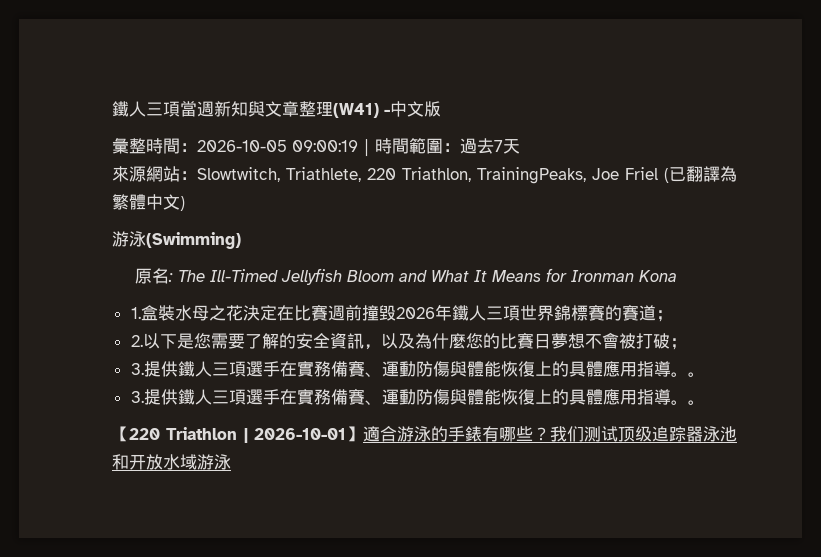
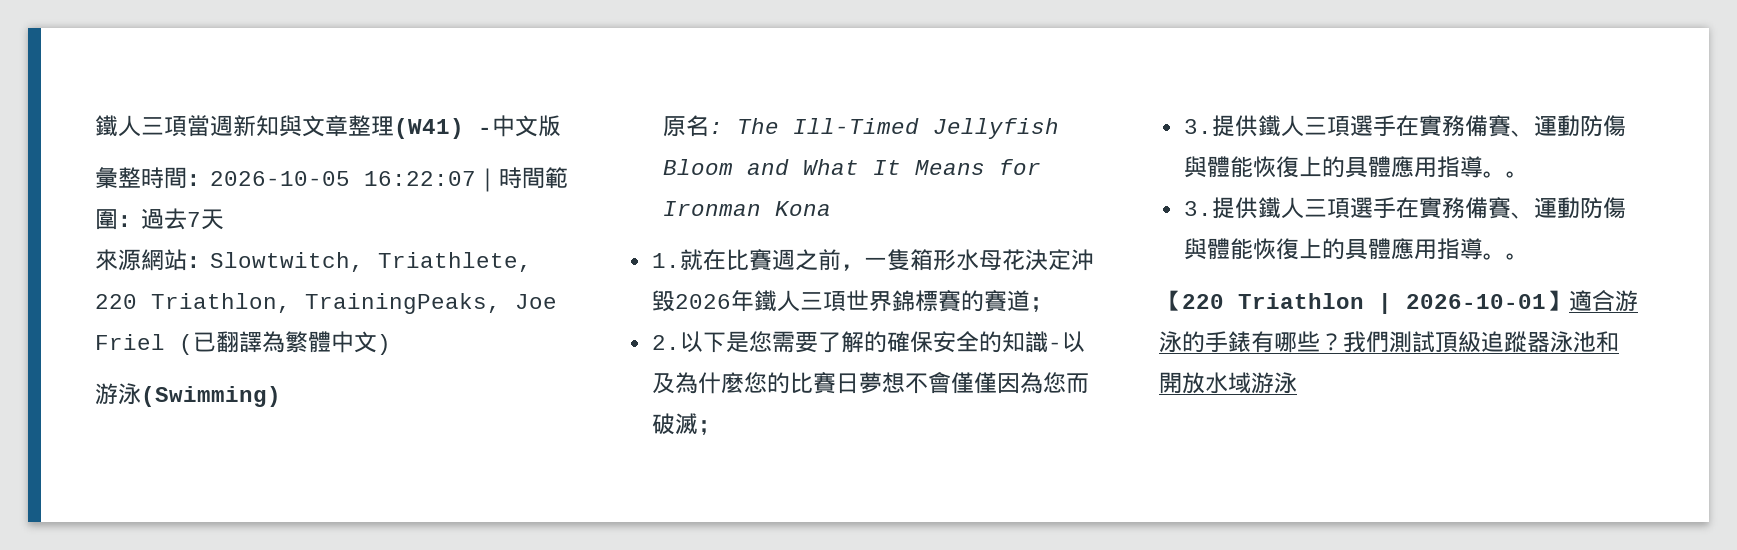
[292,140,358,152] 09:00:19 -> [364,171,476,186] 16:22:07
[140,304,379,321] 盒裝水母之花決定在比賽週前撞 -> [679,248,1094,271] 就在比賽週之前，一隻箱形水母花決定沖
[295,333,381,350] 安全資訊， -> [886,331,1062,353] 確保安全的知識-
[618,333,670,349] 被打破 -> [950,372,1089,394] [651,413,698,435] 僅僅因為您而破滅
[567,426,686,442] 们测试顶级追踪 -> [1366,331,1527,353] 們測試頂級追蹤
[129,454,146,470] 开 -> [1159,372,1182,394] 開

